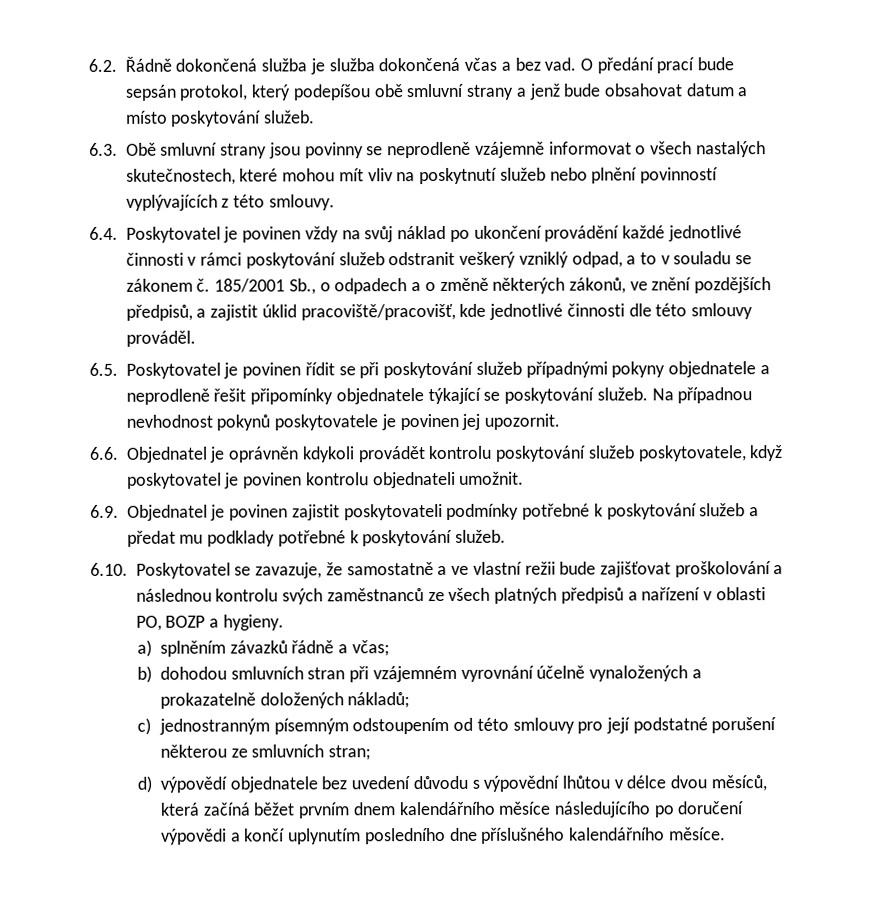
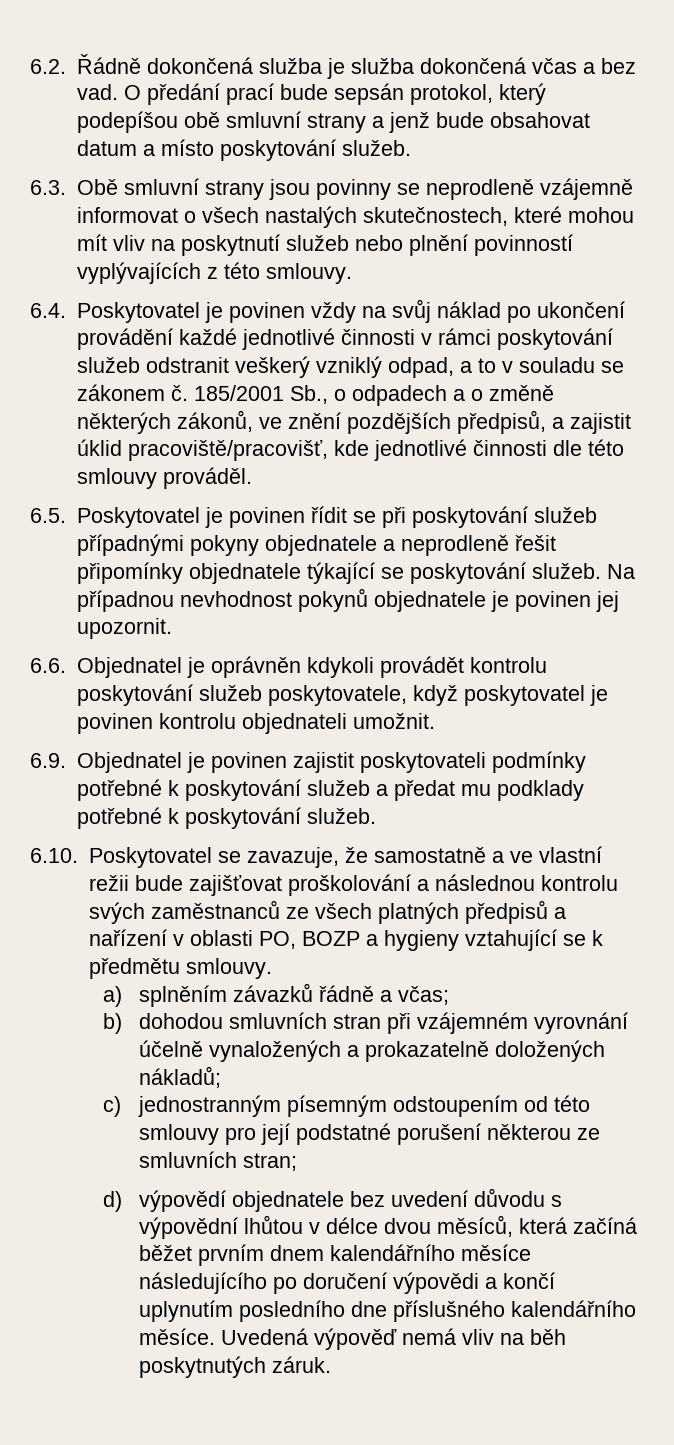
[274,414,379,431] poskytovatele -> [373,591,486,612] objednatele
[222,614,284,631] hygieny. -> [383,929,603,951] [88,958,272,979] hygieny vztahující se k předmětu smlouvy.
(726, 834) none -> [221,1328,567,1350] [139,1356,332,1378] Uvedená výpověď nemá vliv na běh poskytnutých záruk.

